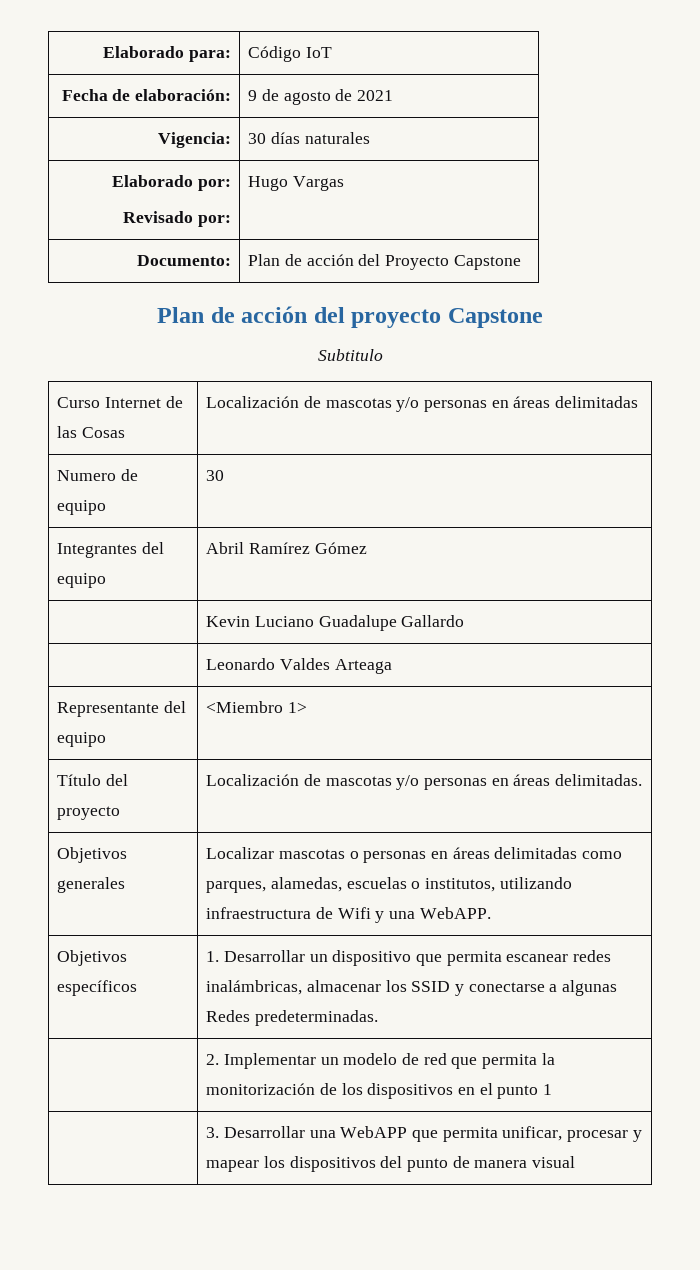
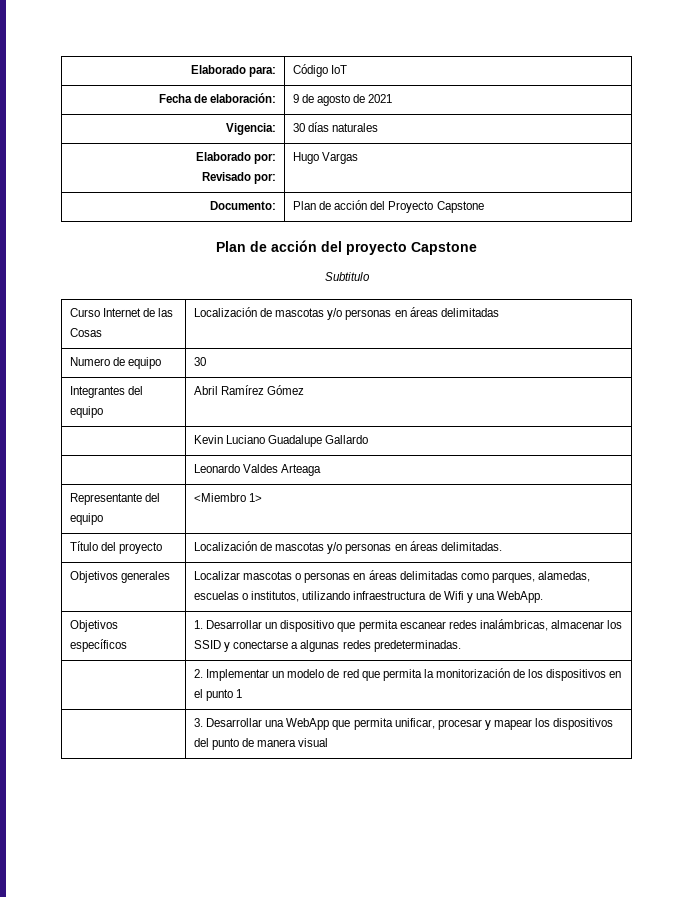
[419,907,491,919] WebAPP. -> [496,591,543,603] WebApp.
[206,1010,251,1022] Redes -> [342,640,371,649] redes
[340,1126,408,1138] WebAPP -> [286,718,330,730] WebApp

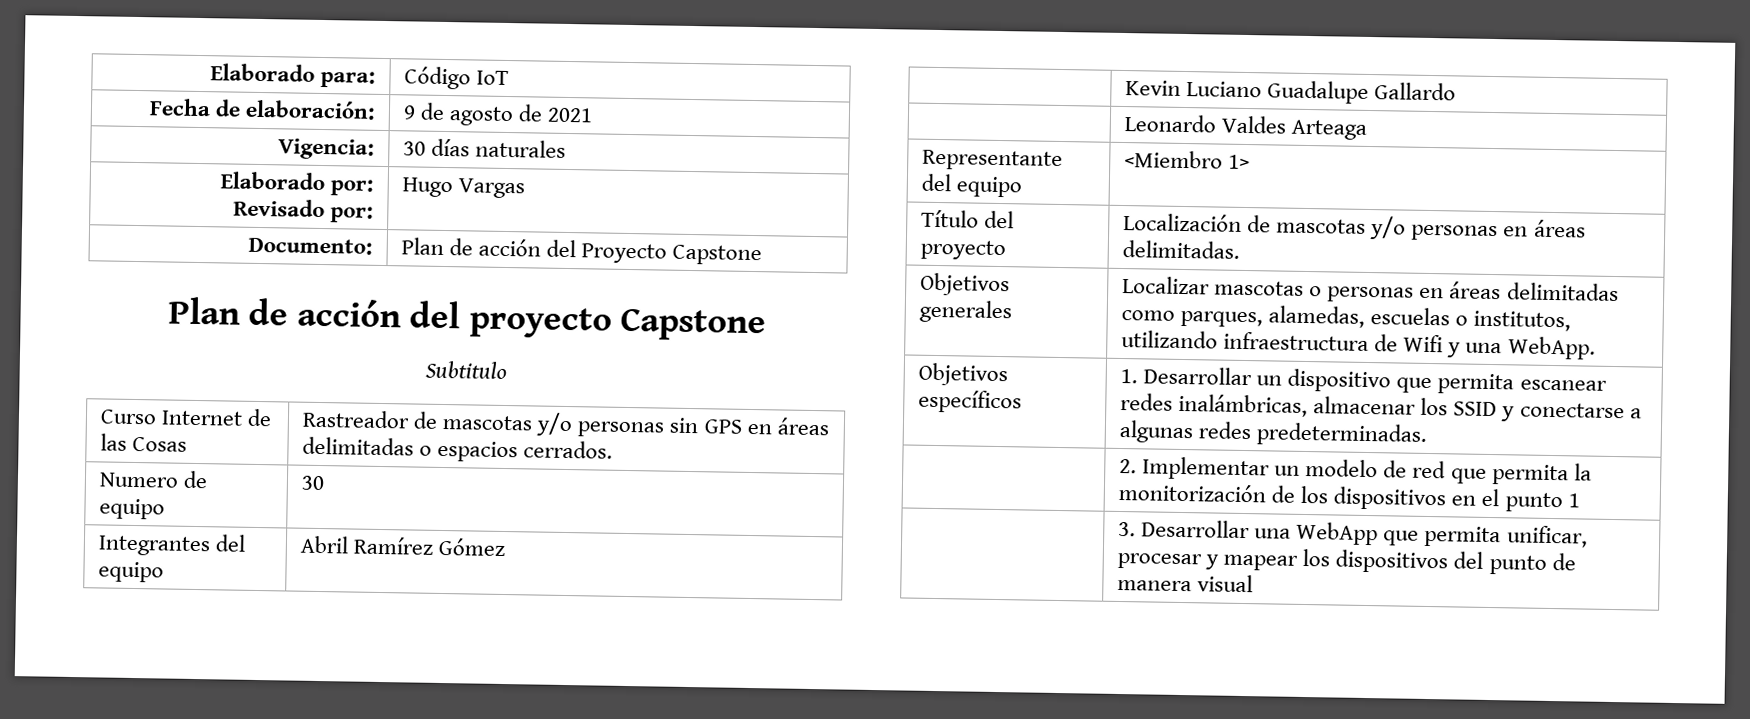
[194,307,499,320] Localización de mascotas y/o personas en áreas delimitadas -> [302,409,830,438] [302,436,614,463] Rastreador de mascotas y/o personas sin GPS en áreas delimitadas o espacios cerrados.

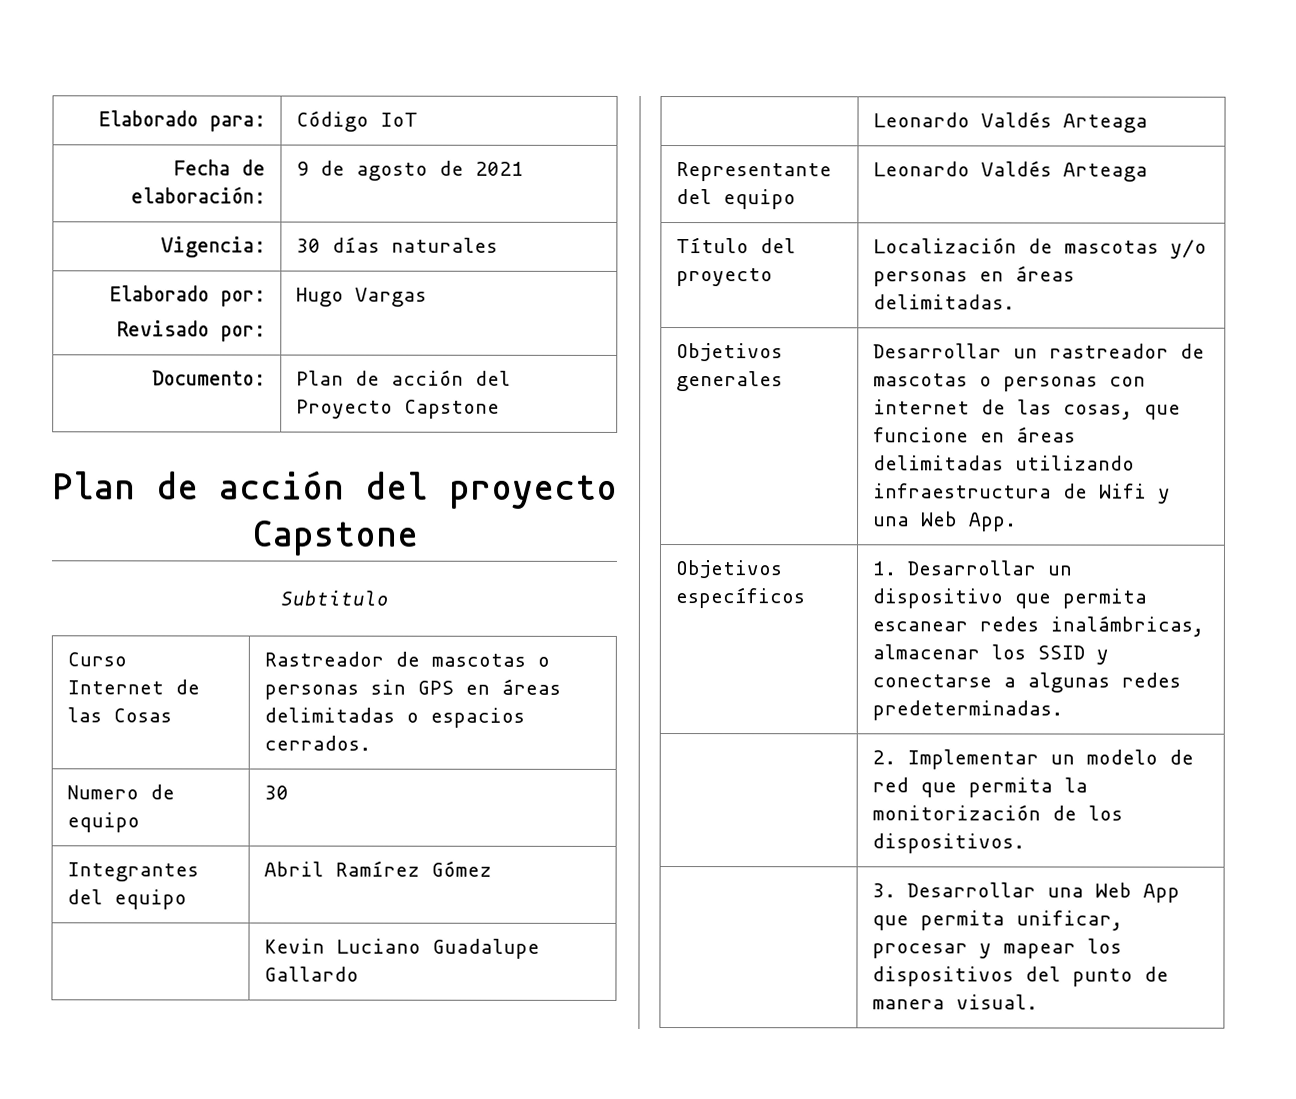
[536,412,574,437] y/o -> [537,656,551,667] o
[1221,115,1287,134] Valdes -> [981,111,1053,128] Valdés
[1124,150,1251,170] <Miembro 1> -> [873,160,1149,182] Leonardo Valdés Arteaga
[1122,276,1619,303] [1121,305,1572,332] Localizar mascotas o personas en áreas delimitadas como parques, alamedas, escuelas o institutos, -> [873,343,1206,359] [873,373,1147,392] [873,399,1182,420] [873,426,1077,443] [873,455,1005,471] Desarrollar un rastreador de mascotas o personas con internet de las cosas, que funcione en áreas delimitadas
[1507,336,1596,360] WebApp. -> [921,511,1018,532] Web App.
[1333,486,1580,513] dispositivos en el punto 1 -> [872,833,1026,854] dispositivos.
[1296,521,1379,546] WebApp -> [1095,882,1181,903] Web App
[1197,574,1254,593] visual -> [956,994,1039,1010] visual.

